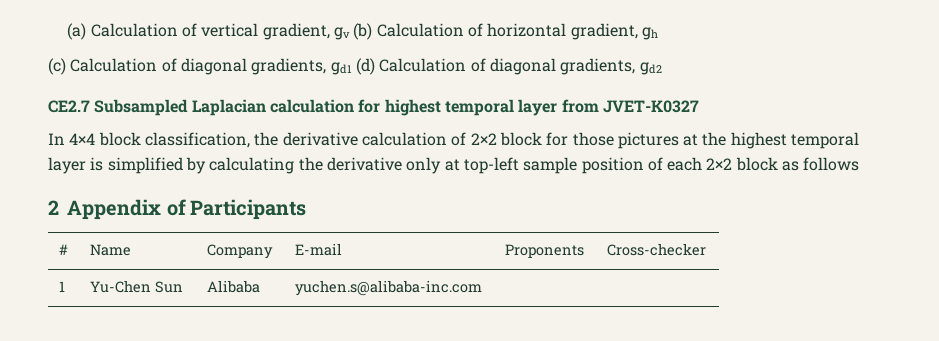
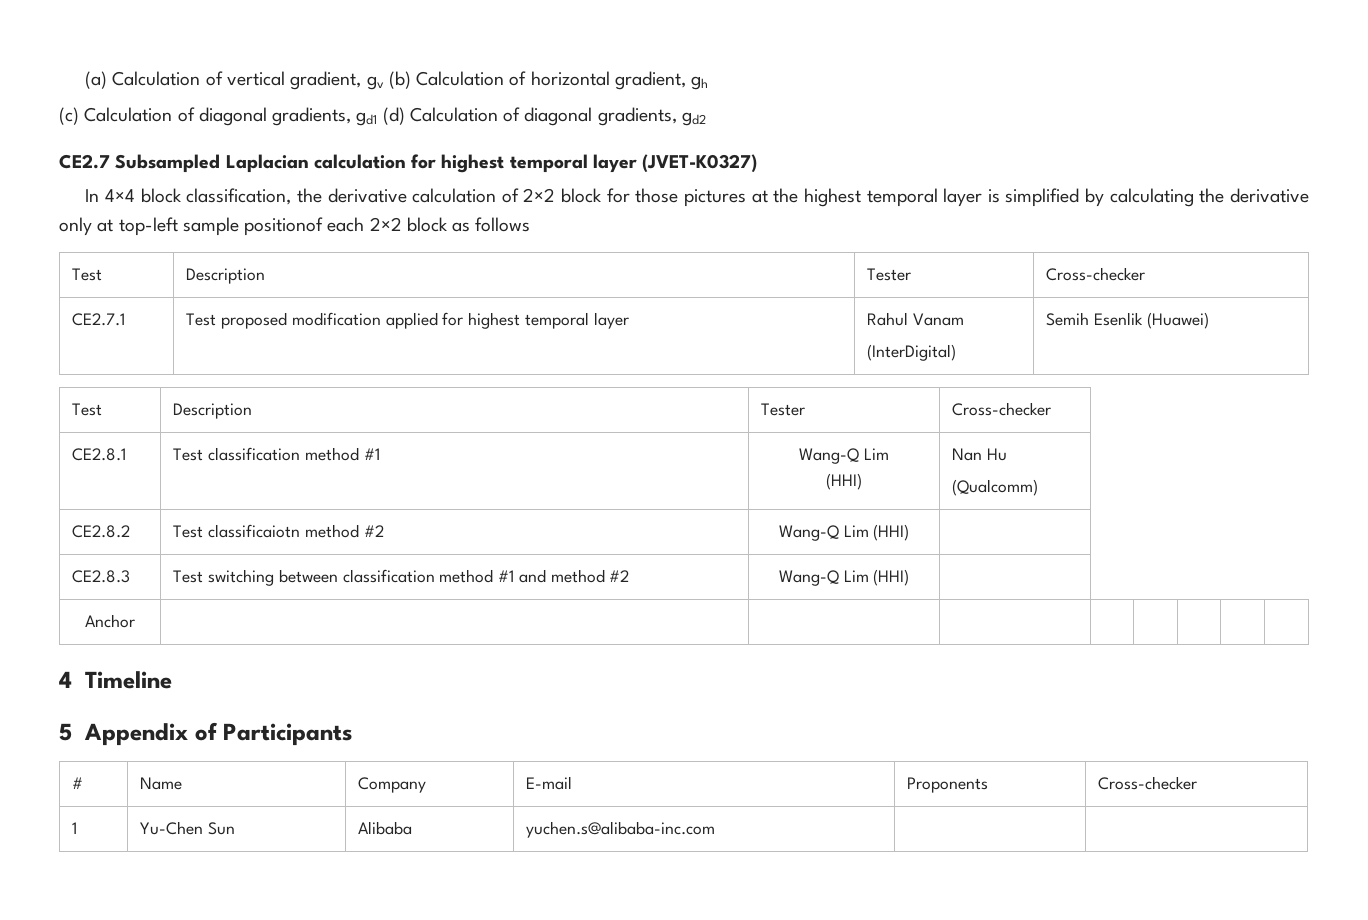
[561,99,699,113] from JVET-K0327 -> [642,154,758,173] (JVET-K0327)
[581,157,663,174] position of -> [244,217,324,236] positionof
[48,200,59,215] // 2 -> [72,268,103,281] [186,268,266,284] [867,268,912,281] [1046,267,1146,281] [72,313,126,326] [186,312,629,329] [867,312,965,326] [867,344,957,361] [1046,312,1209,329] [72,403,103,416] [173,403,253,419] [761,403,806,416] [952,402,1052,416] [72,448,127,461] [173,447,380,461] [799,448,889,464] [826,473,862,490] [952,448,1008,461] [952,479,1039,496] [72,525,131,538] [173,524,384,538] [778,524,910,541] [72,570,131,583] [173,569,630,586] [778,569,910,586] [85,614,135,628] [59,671,173,689] [59,723,72,741] // Test | Description | Tester | Cross-checker // CE2.7.1 | Test proposed modification applied for highest temporal layer | Rahul Vanam // (InterDigital) | Semih Esenlik (Huawei) // Test | Description | Tester | Cross-checker // CE2.8.1 | Test classification method #1 | Wang-Q Lim // (HHI) | Nan Hu // (Qualcomm) // CE2.8.2 | Test classificaiotn method #2 | Wang-Q Lim (HHI) | // CE2.8.3 | Test switching between classification method #1 and method #2 | Wang-Q Lim (HHI) | // Anchor | | | | | | | | // 4 Timeline // 5

